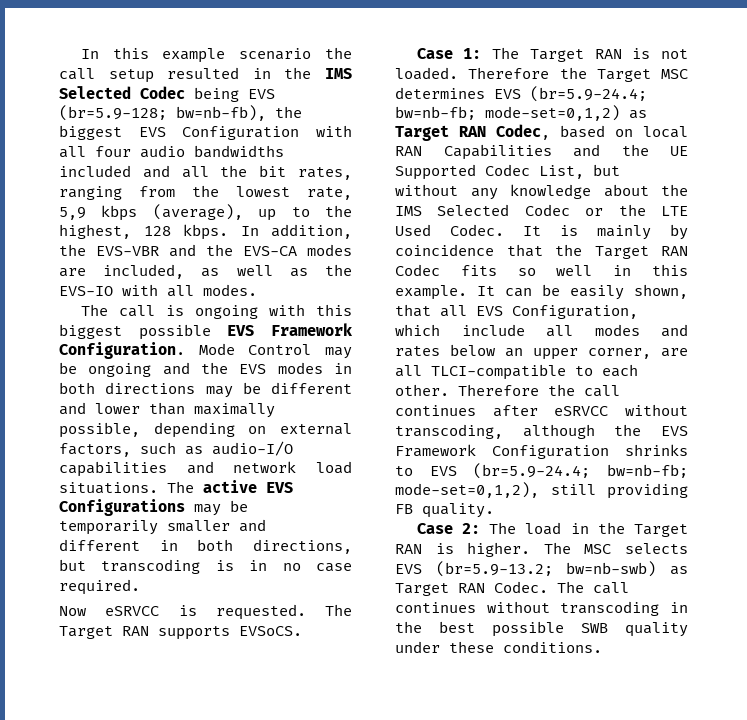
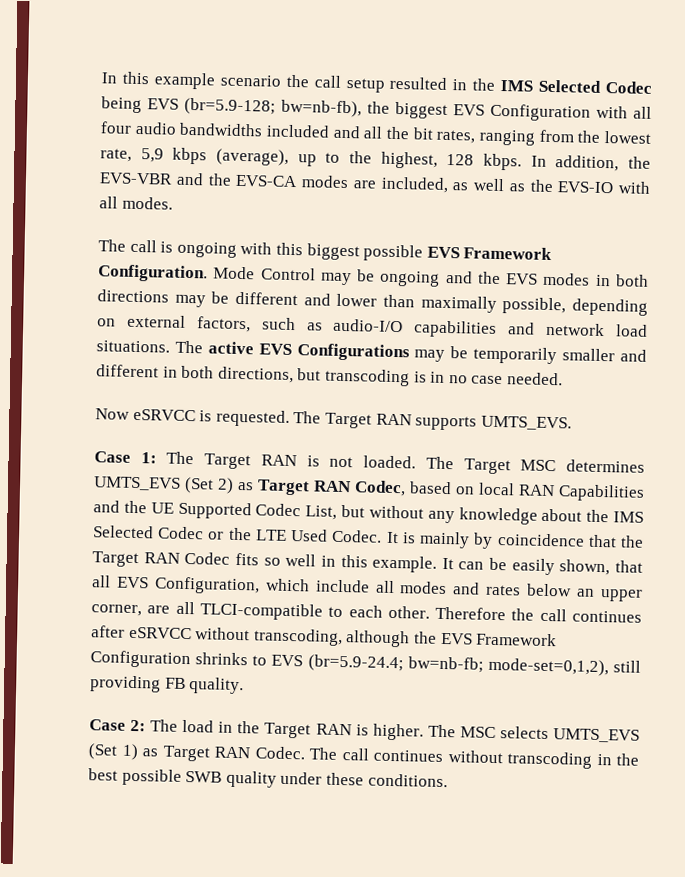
[59,579,140,595] required. -> [506,372,563,386] needed.
[239,626,302,636] EVSoCS. -> [480,415,572,431] UMTS_EVS.
[468,67,587,79] Therefore the -> [425,456,454,470] The
[494,86,647,102] [395,105,620,121] EVS (br=5.9-24.4; bw=nb-fb; mode-set=0,1,2) -> [93,476,234,494] UMTS_EVS (Set 2)
[395,561,657,577] EVS (br=5.9-13.2; bw=nb-swb) -> [553,728,640,743] [88,743,139,761] UMTS_EVS (Set 1)

